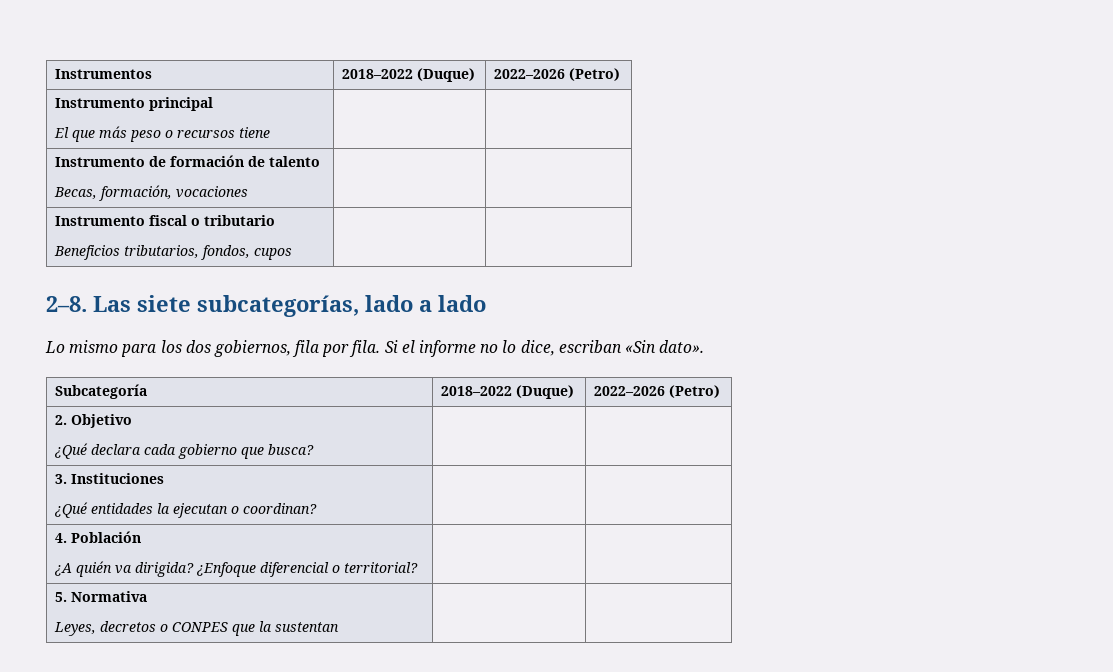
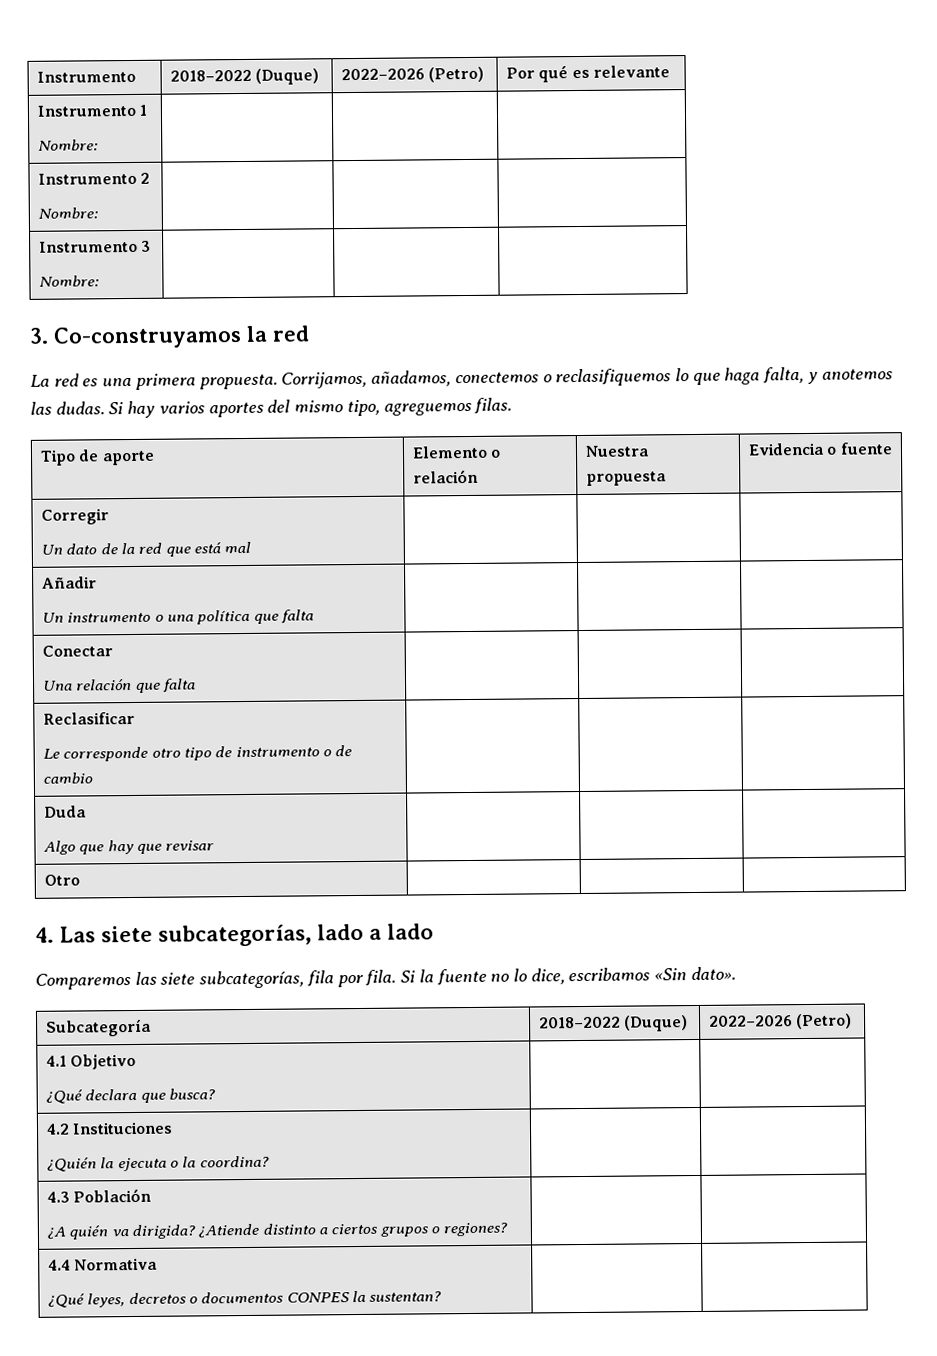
[54,69,152,79] [341,68,475,82] [493,68,620,81] [54,97,213,111] [53,126,270,142] [54,155,320,167] [53,185,248,201] [54,215,275,226] [53,245,292,260] [46,296,87,312] Instrumentos | 2018–2022 (Duque) | 2022–2026 (Petro) // Instrumento principal // El que más peso o recursos tiene | | // Instrumento de formación de talento // Becas, formación, vocaciones | | // Instrumento fiscal o tributario // Beneficios tributarios, fondos, cupos | | // 2–8. -> [37,70,137,83] [170,68,320,85] [341,66,485,83] [506,65,671,83] [37,104,148,117] [38,139,99,151] [38,172,151,185] [38,207,99,219] [39,240,152,253] [39,275,100,287] [29,325,309,349] [30,366,893,390] [30,397,513,419] [40,449,155,466] [412,445,502,459] [413,469,480,484] [585,445,651,457] [586,471,668,486] [748,442,893,456] [41,508,110,525] [41,541,252,557] [42,576,98,589] [42,609,314,625] [42,645,114,657] [43,678,197,693] [43,711,136,725] [43,745,353,762] [43,772,94,784] [44,805,88,818] [43,839,215,855] [44,874,81,886] [35,926,54,943] Instrumento | 2018–2022 (Duque) | 2022–2026 (Petro) | Por qué es relevante // Instrumento 1 // Nombre: | | | // Instrumento 2 // Nombre: | | | // Instrumento 3 // Nombre: | | | // 3. Co-construyamos la red // La red es una primera propuesta. Corrijamos, añadamos, conectemos o reclasifiquemos lo que haga falta, y anotemos las dudas. Si hay varios aportes del mismo tipo, agreguemos filas. // Tipo de aporte | Elemento o relación | Nuestra propuesta | Evidencia o fuente // Corregir // Un dato de la red que está mal | | | // Añadir // Un instrumento o una política que falta | | | // Conectar // Una relación que falta | | | // Reclasificar // Le corresponde otro tipo de instrumento o de cambio | | | // Duda // Algo que hay que revisar | | | // Otro | | | // 4.
[45,340,291,357] Lo mismo para los dos gobiernos, -> [35,970,305,990] Comparemos las siete subcategorías,
[401,340,477,357] el informe -> [418,968,487,986] la fuente
[558,340,622,353] escriban -> [568,967,651,982] escribamos
[54,415,67,425] 2. -> [46,1055,68,1067] 4.1
[143,444,237,459] cada gobierno -> (138, 1094) none
[54,474,67,484] 3. -> [46,1123,71,1135] 4.2
[54,502,317,518] [54,533,67,543] ¿Qué entidades la ejecutan o coordinan? | | // 4. -> [47,1155,270,1172] [47,1191,71,1203] ¿Quién la ejecuta o la coordina? | | // 4.3
[196,562,418,577] [54,591,147,602] [53,621,339,636] ¿Enfoque diferencial o territorial? | | // 5. Normativa // Leyes, decretos o CONPES que la sustentan -> [198,1222,509,1239] [48,1257,159,1271] [48,1290,443,1308] ¿Atiende distinto a ciertos grupos o regiones? | | // 4.4 Normativa // ¿Qué leyes, decretos o documentos CONPES la sustentan?

